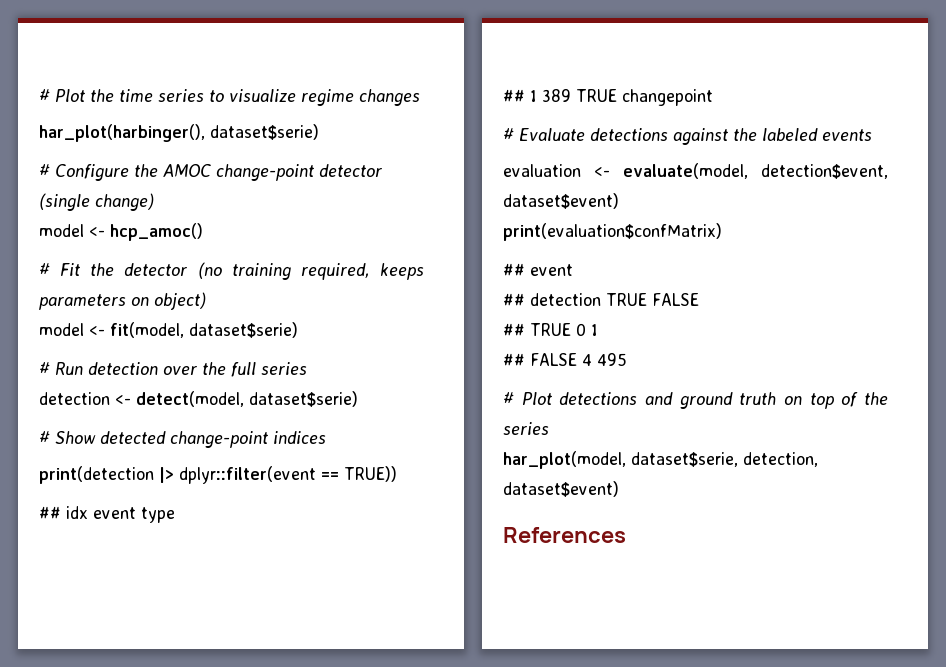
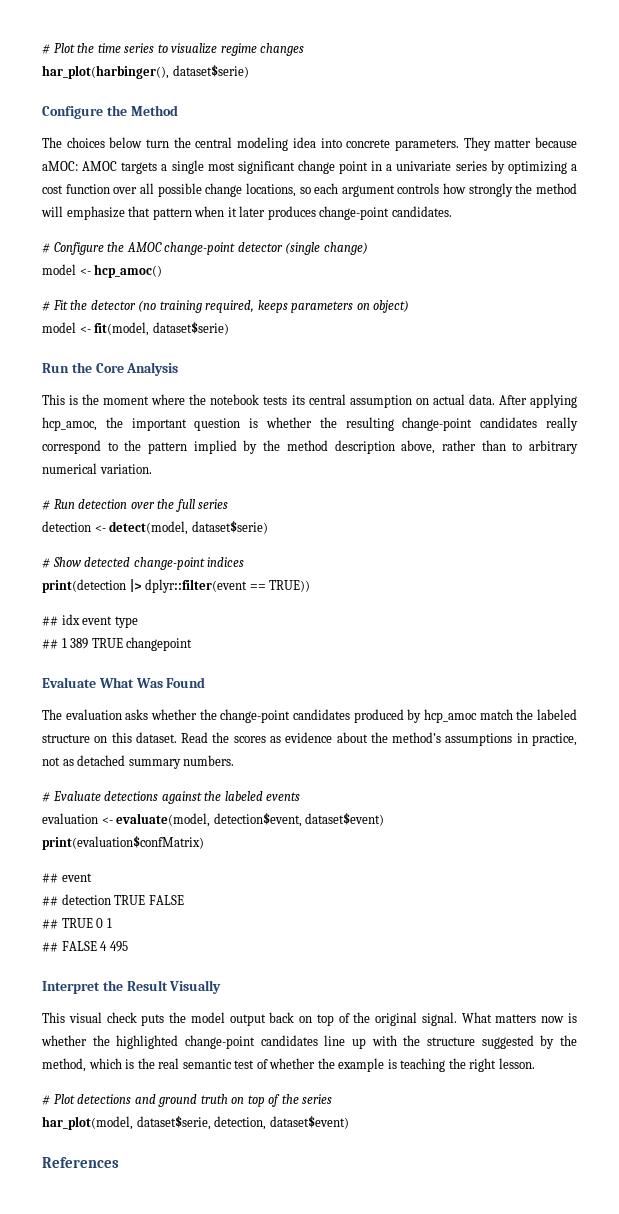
(319, 132) none -> [42,105,178,119] [42,137,577,151] [42,160,577,174] [42,183,578,197] [41,206,452,220] // Configure the Method // The choices below turn the central modeling idea into concrete parameters. They matter because aMOC: AMOC targets a single most significant change point in a univariate series by optimizing a cost function over all possible change locations, so each argument controls how strongly the method will emphasize that pattern when it later produces change-point candidates.
(298, 330) none -> [42,362,179,376] [42,394,577,408] [42,417,578,431] [42,440,578,454] [42,463,152,474] // Run the Core Analysis // This is the moment where the notebook tests its central assumption on actual data. After applying hcp_amoc, the important question is whether the resulting change-point candidates really correspond to the pattern implied by the method description above, rather than to arbitrary numerical variation.
(713, 97) none -> [42,677,206,688] [42,709,578,723] [42,732,577,746] [42,755,235,769] // Evaluate What Was Found // The evaluation asks whether the change-point candidates produced by hcp_amoc match the labeled structure on this dataset. Read the scores as evidence about the method’s assumptions in practice, not as detached summary numbers.
(627, 359) none -> [42,980,222,994] [42,1012,577,1026] [41,1035,578,1049] [42,1058,535,1072] // Interpret the Result Visually // This visual check puts the model output back on top of the original signal. What matters now is whether the highlighted change-point candidates line up with the structure suggested by the method, which is the real semantic test of whether the example is teaching the right lesson.

